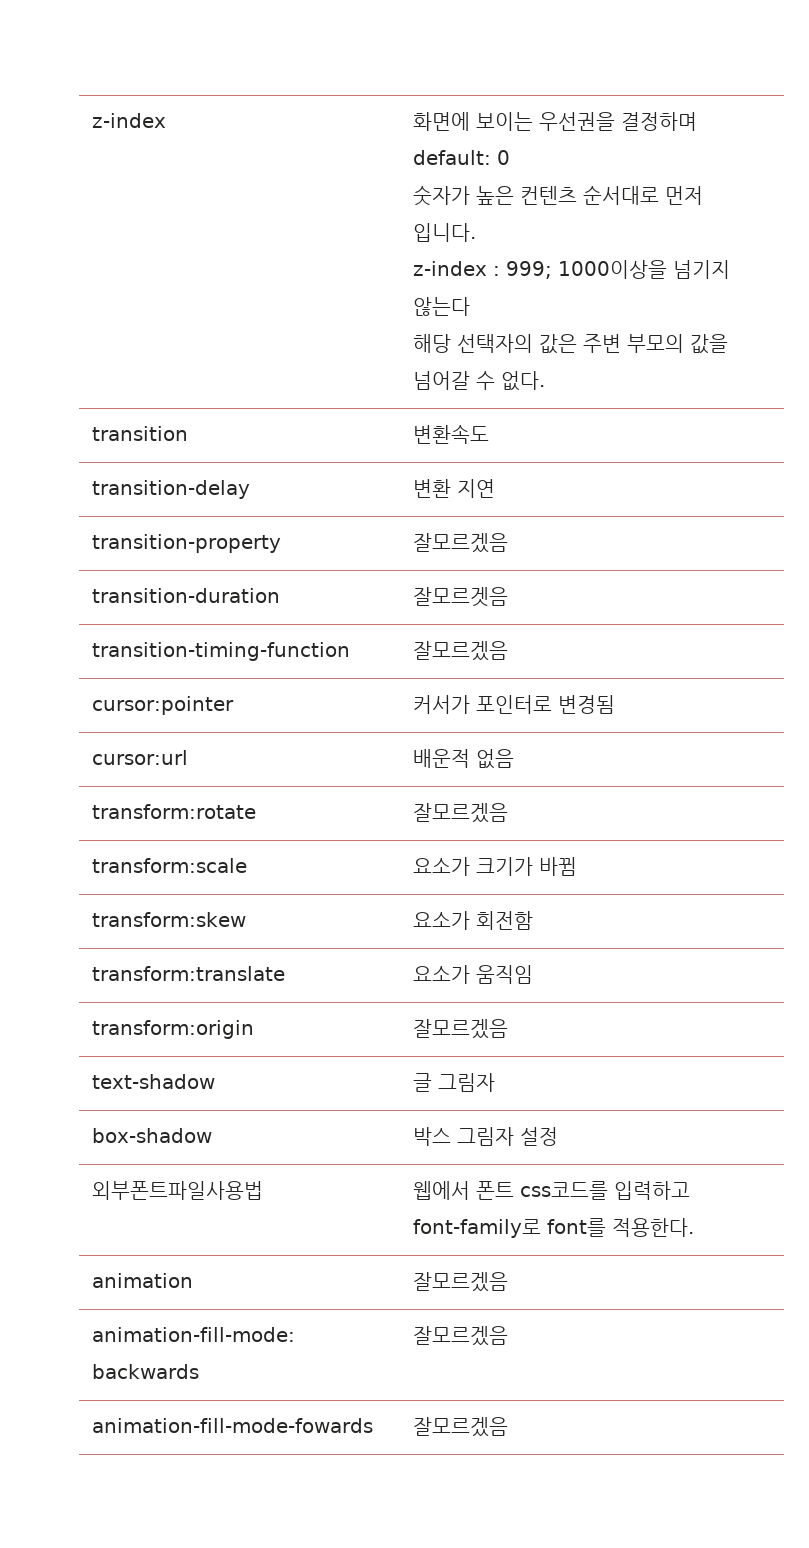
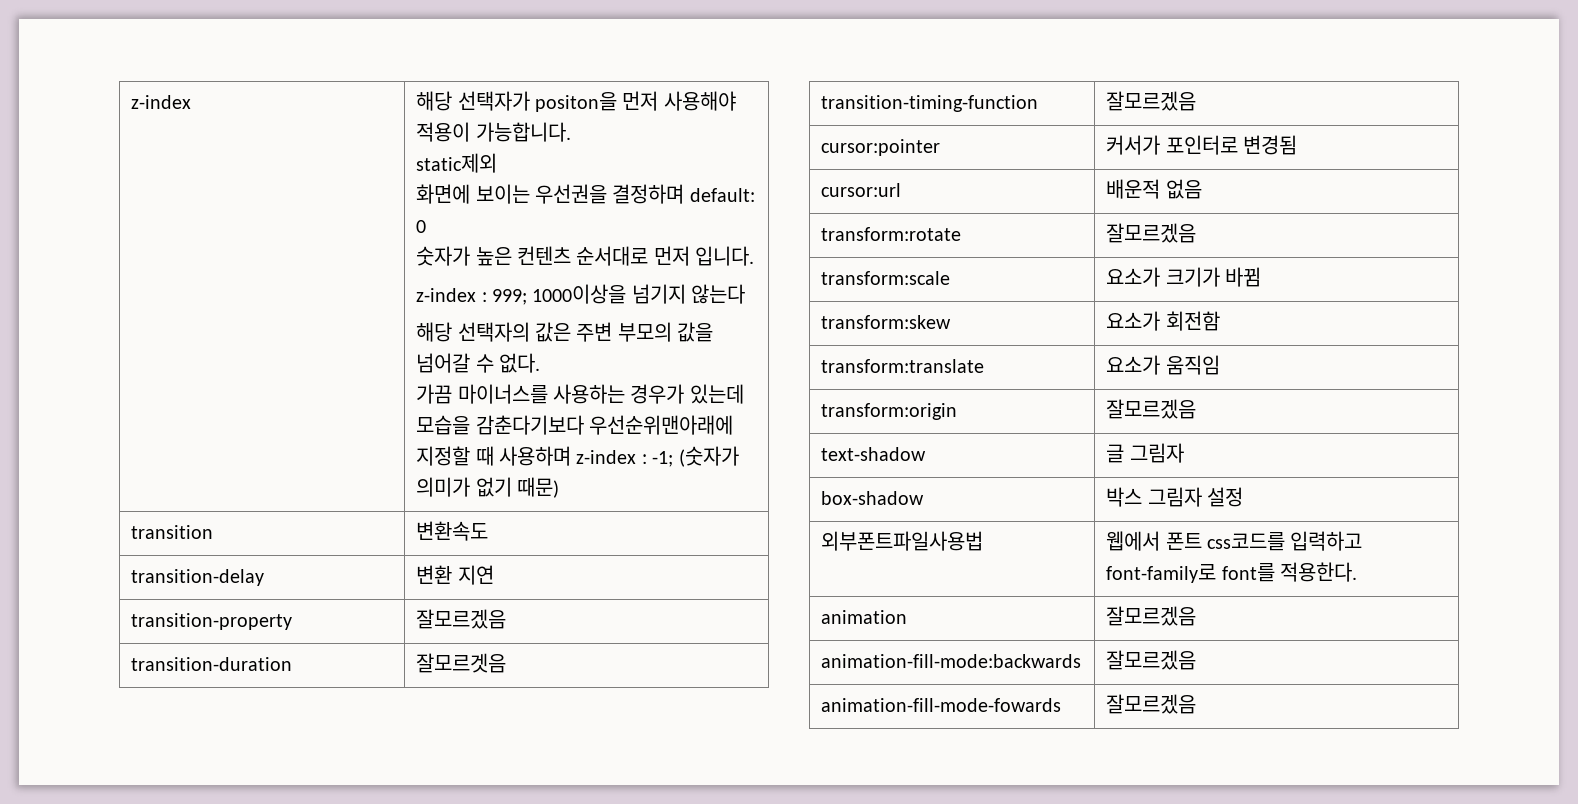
(166, 120) none -> [416,91,736,112] [416,122,571,142] [416,153,498,173] 해당 선택자가 positon을 먼저 사용해야 적용이 가능합니다. // static제외 //
(545, 381) none -> [416,384,744,404] [416,415,734,435] [416,446,739,467] [416,477,560,498] // 가끔 마이너스를 사용하는 경우가 있는데 모습을 감춘다기보다 우선순위맨아래에 지정할 때 사용하며 z-index : -1; (숫자가 의미가 없기 때문)

